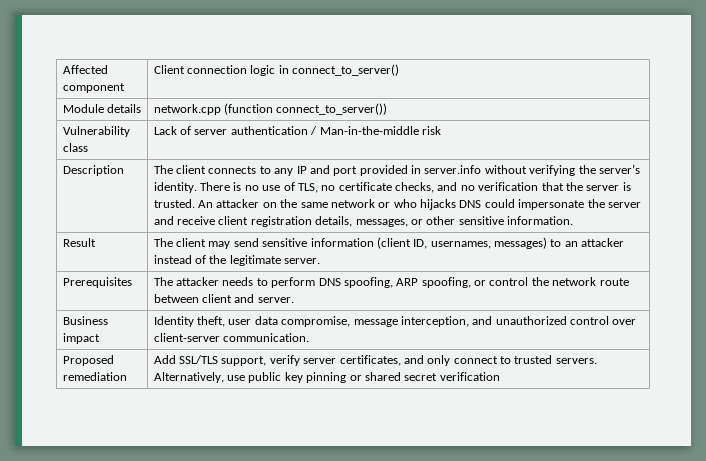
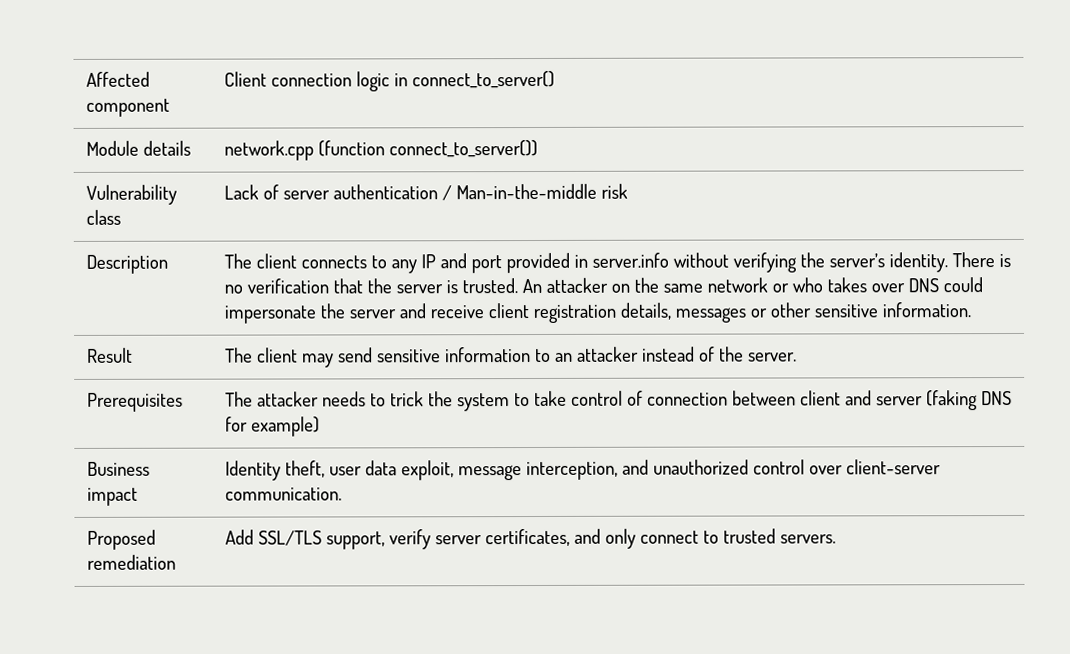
[262,182,475,193] use of TLS, no certificate checks, and no -> (243, 289) none
[420,199,457,210] hijacks -> [826,277,905,293] takes over
[355,219,408,227] messages, -> [674,307,746,323] messages
[376,237,548,249] (client ID, usernames, messages) -> (531, 355) none
[229,255,281,266] legitimate -> (744, 354) none
[271,277,629,288] [153,294,294,303] perform DNS spoofing, ARP spoofing, or control the network route between client and server. -> [389,390,1012,412] [224,416,320,437] trick the system to take control of connection between client and server (faking DNS for example)
[281,316,351,327] compromise, -> [400,460,454,481] exploit,
[153,372,500,383] Alternatively, use public key pinning or shared secret verification -> (836, 539) none

